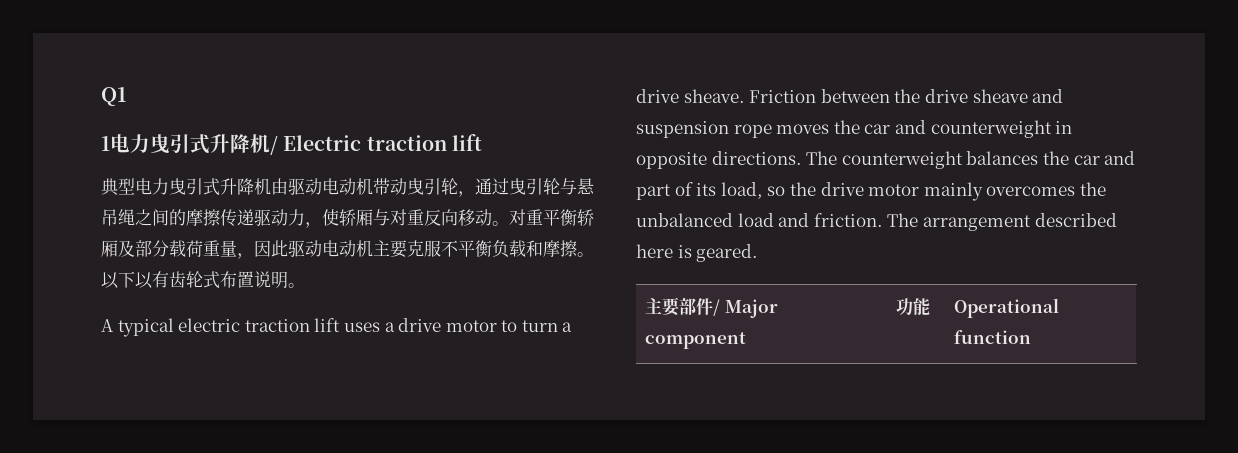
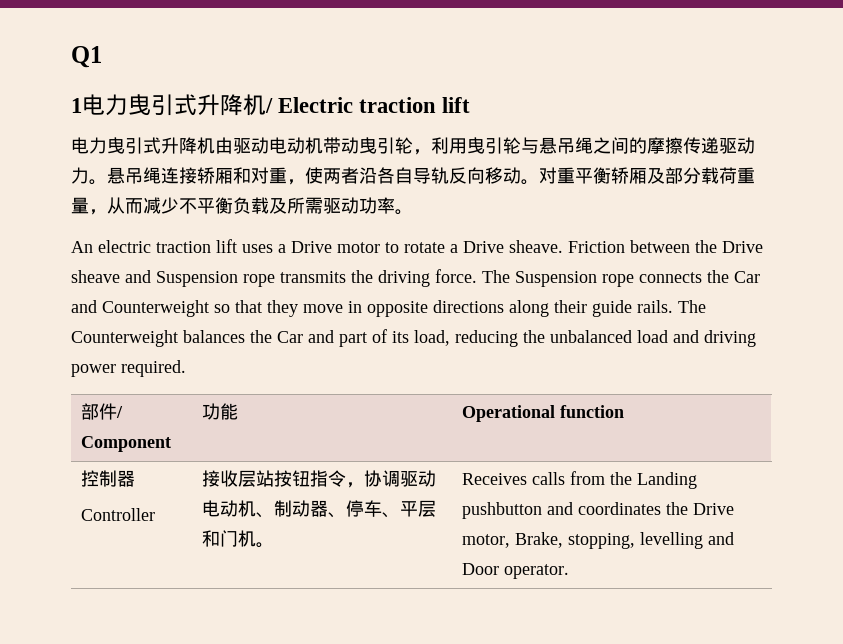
[101,178,135,196] 典型 -> (471, 105) none
[475,178,509,195] 通过 -> [431,137,467,154] 利用
[305,209,424,228] ，使轿厢与对重 -> [89,167,449,185] 。悬吊绳连接轿厢和对重，使两者沿各自导轨
[254,240,594,258] [101,271,288,289] 因此驱动电动机主要克服不平衡负载和摩擦。以下以有齿轮式布置说明 -> [107,197,395,214] 从而减少不平衡负载及所需驱动功率
[101,318,174,337] A typical -> [71,241,93,253] An
[398,318,442,332] drive -> [291,241,332,253] Drive
[521,320,573,332] [636,89,679,103] turn a drive -> [404,241,504,253] rotate a Drive
[924,89,968,103] drive -> [722,241,763,253] Drive
[636,120,1073,138] [636,151,963,169] suspension rope moves the car and counterweight in opposite directions. The counterweight -> [156,269,760,287] [71,300,706,317] [71,330,178,347] Suspension rope transmits the driving force. The Suspension rope connects the Car and Counterweight so that they move in opposite directions along their guide rails. The Counterweight
[1073,155,1100,165] car -> [277,331,303,343] Car
[767,182,1106,201] [636,213,1117,231] [636,244,759,262] [645,297,778,318] [645,332,747,349] [896,298,931,315] [954,298,1060,318] [954,330,1032,344] so the drive motor mainly overcomes the unbalanced load and friction. The arrangement described here is geared. // 主要部件/ Major component | 功能 | Operational function -> [455,330,756,347] [71,360,186,377] [80,403,123,420] [80,436,171,452] [201,403,238,420] [461,405,624,422] [80,470,135,487] [80,508,155,521] [201,470,436,488] [201,500,436,518] [201,530,274,548] [461,471,697,489] [461,502,734,519] [461,532,734,549] [461,563,569,579] reducing the unbalanced load and driving power required. // 部件/ Component | 功能 | Operational function // 控制器 // Controller | 接收层站按钮指令，协调驱动电动机、制动器、停车、平层和门机。 | Receives calls from the Landing pushbutton and coordinates the Drive motor, Brake, stopping, levelling and Door operator.

